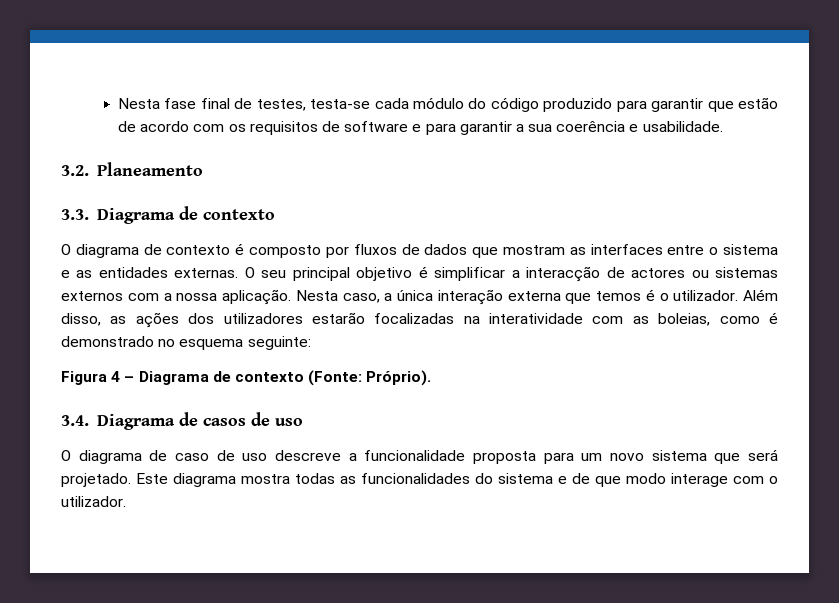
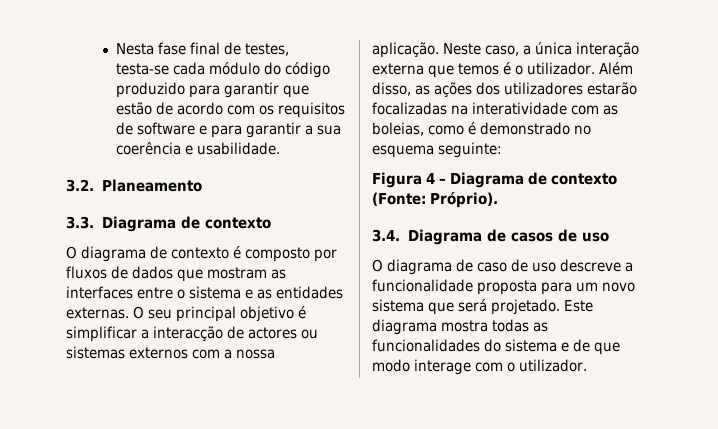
[295,290,338,301] Nesta -> [443,43,482,55] Neste

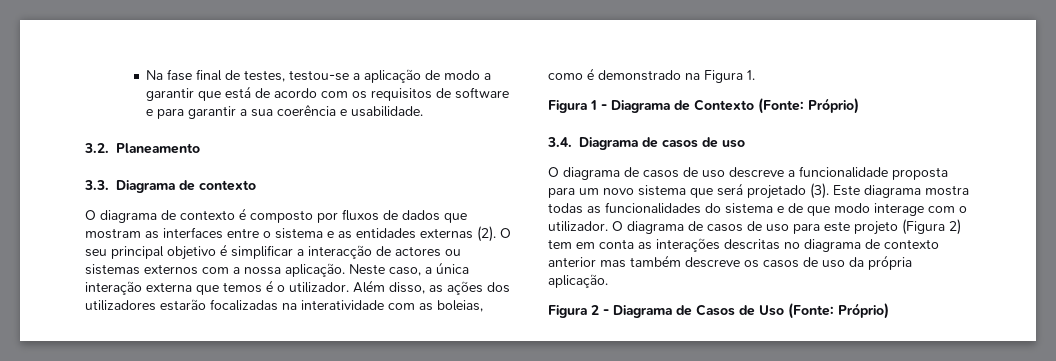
[116,43,155,55] Nesta -> [146,70,164,80] Na
[116,62,331,78] [116,82,221,98] testa-se cada módulo do código produzido para -> [289,69,492,83] testou-se a aplicação de modo a
[116,102,153,115] estão -> [225,86,252,99] está
[66,307,129,319] externas. -> [420,226,496,242] externas (2).
[574,125,592,135] [372,142,503,158] [372,172,618,188] [372,192,499,208] no esquema seguinte: // Figura 4 – Diagrama de contexto (Fonte: Próprio). -> [685,70,755,83] [548,98,859,114] na Figura 1. // Figura 1 - Diagrama de Contexto (Fonte: Próprio)
[477,262,508,272] caso -> [643,170,679,178] casos
[491,299,561,315] projetado. -> [747,183,829,199] projetado (3).
(588, 365) none -> [612,219,961,235] [548,238,939,252] [548,255,912,270] [548,274,608,288] [548,303,889,319] O diagrama de casos de uso para este projeto (Figura 2) tem em conta as interações descritas no diagrama de contexto anterior mas também descreve os casos de uso da própria aplicação. // Figura 2 - Diagrama de Casos de Uso (Fonte: Próprio)

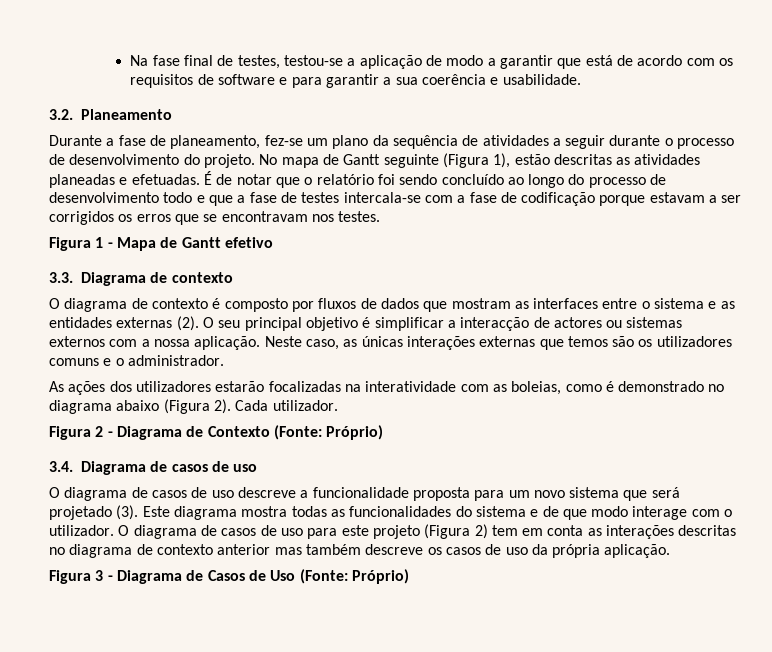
(200, 148) none -> [49,135,735,149] [49,153,701,168] [49,171,667,188] [49,192,742,206] [49,211,381,225] [49,237,273,251] // Durante a fase de planeamento, fez-se um plano da sequência de atividades a seguir durante o processo de desenvolvimento do projeto. No mapa de Gantt seguinte (Figura 1), estão descritas as atividades planeadas e efetuadas. É de notar que o relatório foi sendo concluído ao longo do processo de desenvolvimento todo e que a fase de testes intercala-se com a fase de codificação porque estavam a ser corrigidos os erros que se encontravam nos testes. // Figura 1 - Mapa de Gantt efetivo
[425,262,469,274] [85,280,443,295] a única interação externa que temos é o utilizador. Além disso, as -> [343,336,732,350] [49,355,224,366] [49,381,64,392] as únicas interações externas que temos são os utilizadores comuns e o administrador. // As
[685,70,755,83] [548,100,597,113] na Figura 1. // Figura 1 -> [708,384,725,392] [49,399,338,414] [49,426,104,440] no diagrama abaixo (Figura 2). Cada utilizador. // Figura 2
[591,305,599,315] 2 -> [95,570,104,581] 3

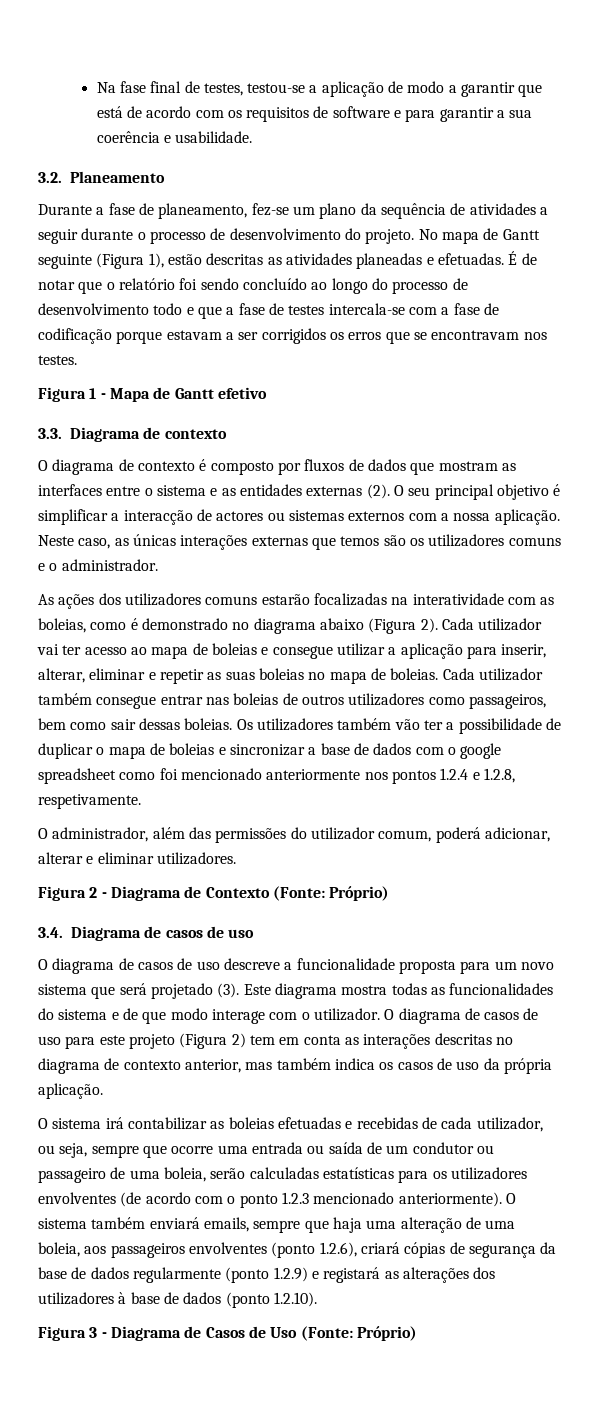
(211, 386) none -> [205,596,258,605] comuns
[272,400,338,411] utilizador. -> [478,618,543,631] [37,643,547,659] [38,668,543,684] [38,693,546,709] [38,718,561,734] [38,743,502,759] [38,768,515,784] [38,794,141,809] [38,827,550,843] [38,852,236,865] utilizador vai ter acesso ao mapa de boleias e consegue utilizar a aplicação para inserir, alterar, eliminar e repetir as suas boleias no mapa de boleias. Cada utilizador também consegue entrar nas boleias de outros utilizadores como passageiros, bem como sair dessas boleias. Os utilizadores também vão ter a possibilidade de duplicar o mapa de boleias e sincronizar a base de dados com o google spreadsheet como foi mencionado anteriormente nos pontos 1.2.4 e 1.2.8, respetivamente. // O administrador, além das permissões do utilizador comum, poderá adicionar, alterar e eliminar utilizadores.
[217,544,271,555] anterior -> [184,1059,241,1073] anterior,
[365,544,424,555] descreve -> [334,1058,375,1070] indica
(671, 551) none -> [38,1117,543,1132] [38,1142,494,1158] [38,1167,527,1183] [38,1192,516,1208] [38,1217,516,1233] [38,1242,557,1258] [38,1267,496,1283] [38,1292,317,1308] // O sistema irá contabilizar as boleias efetuadas e recebidas de cada utilizador, ou seja, sempre que ocorre uma entrada ou saída de um condutor ou passageiro de uma boleia, serão calculadas estatísticas para os utilizadores envolventes (de acordo com o ponto 1.2.3 mencionado anteriormente). O sistema também enviará emails, sempre que haja uma alteração de uma boleia, aos passageiros envolventes (ponto 1.2.6), criará cópias de segurança da base de dados regularmente (ponto 1.2.9) e registará as alterações dos utilizadores à base de dados (ponto 1.2.10).

